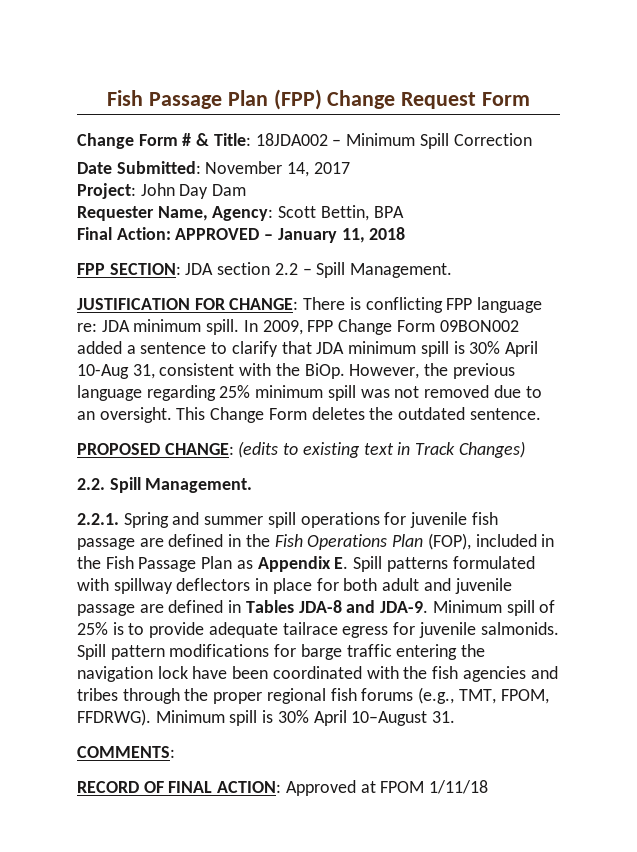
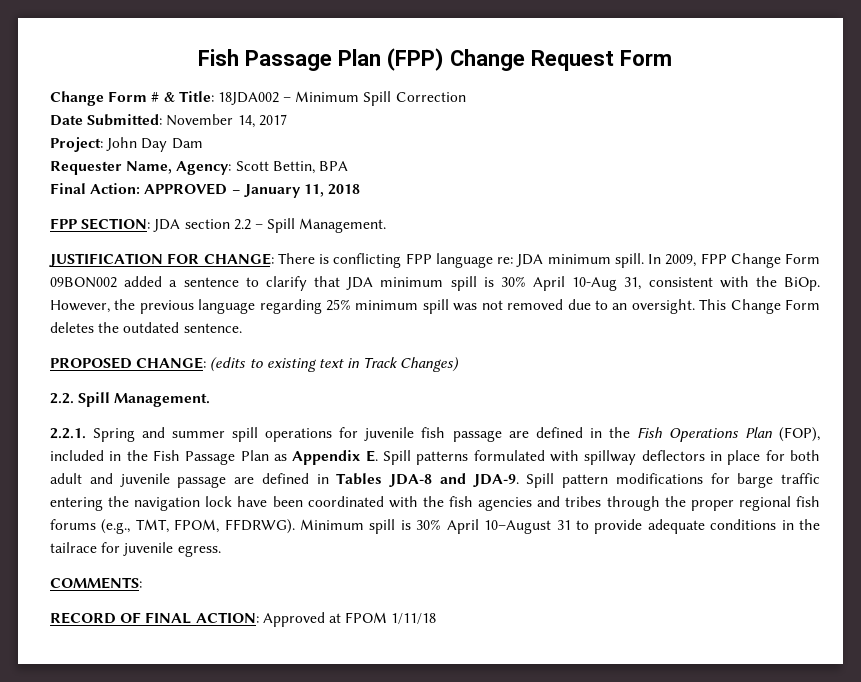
[432,600,556,616] [77,622,559,638] Minimum spill of 25% is to provide adequate tailrace egress for juvenile salmonids. -> (519, 480) none
[432,711,456,723] 31. -> [556,519,820,534] [50,542,221,557] 31 to provide adequate conditions in the tailrace for juvenile egress.

